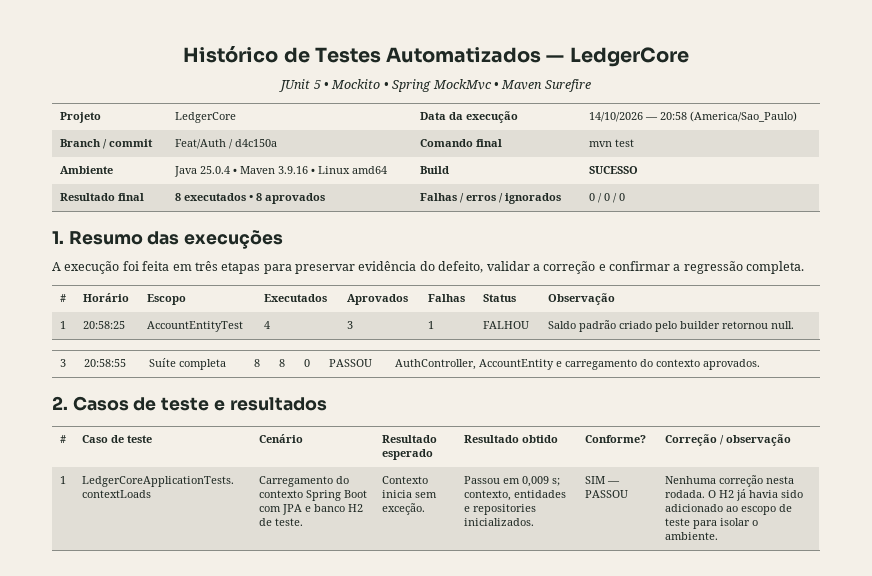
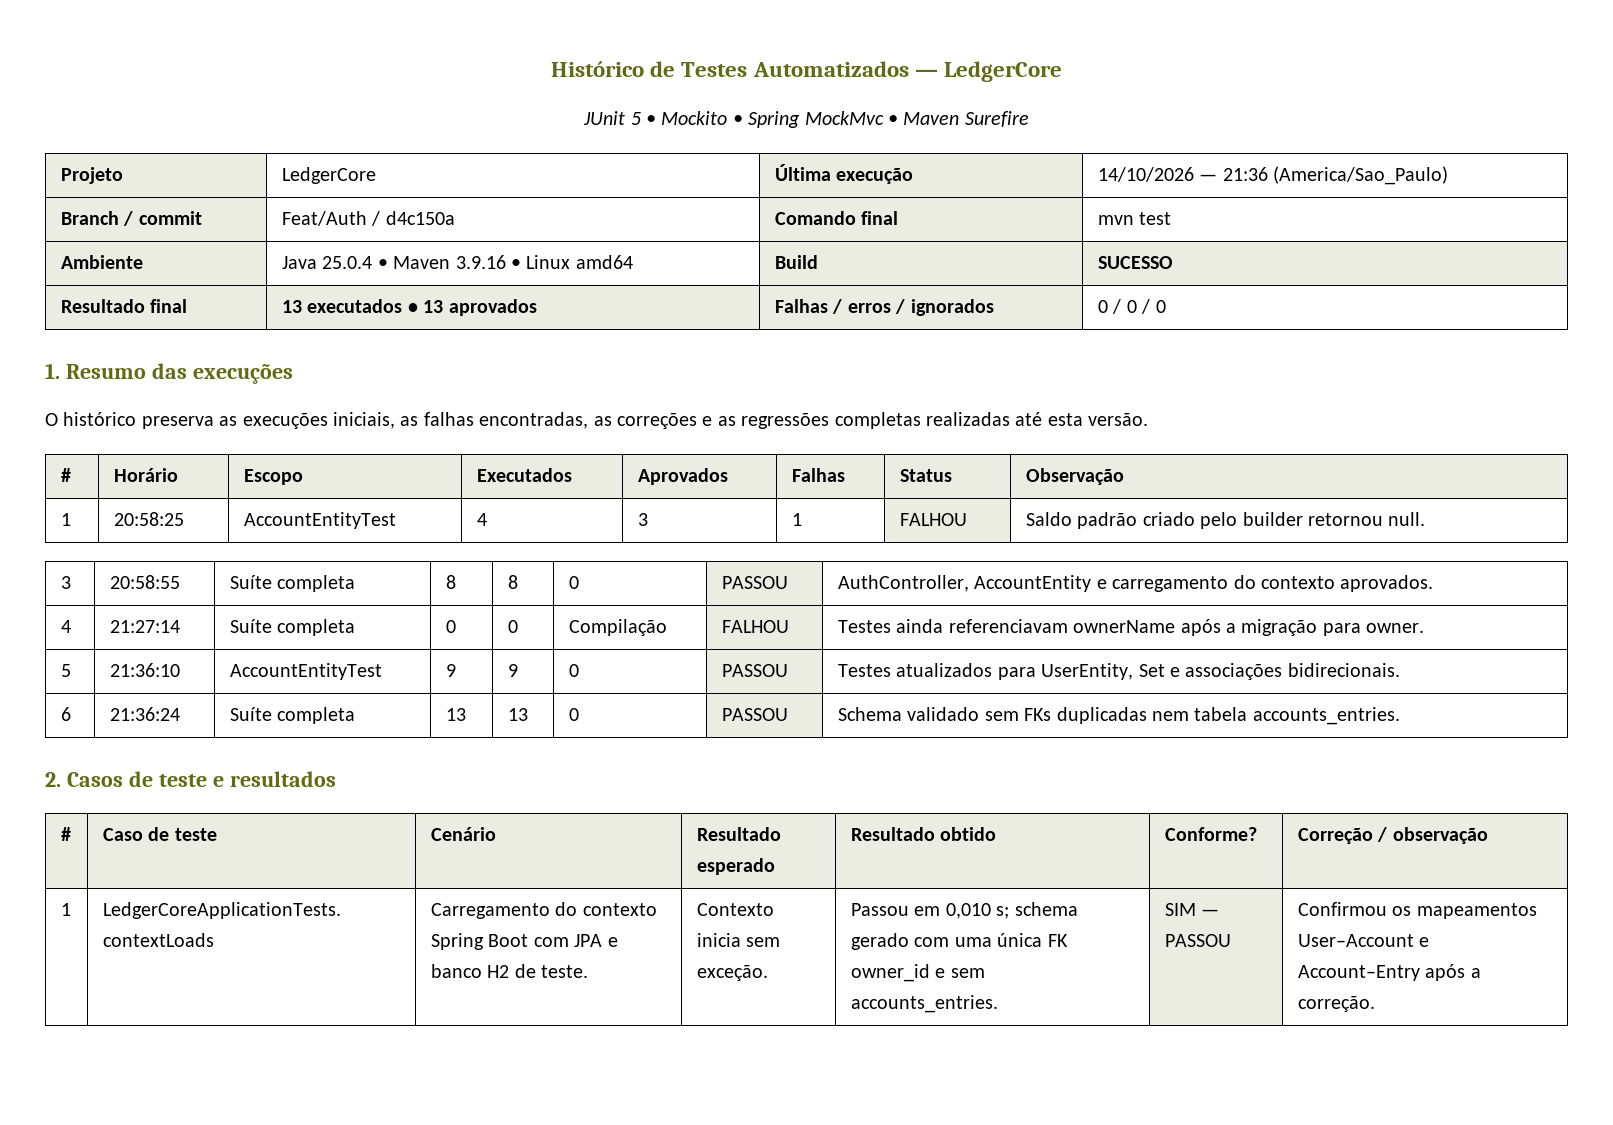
[419,112,463,120] Data da -> [774,164,831,181] Última
[659,112,687,120] 20:58 -> [1222,167,1268,181] 21:36
[174,193,181,201] 8 -> [281,300,302,313] 13
[255,193,262,201] 8 -> [423,300,444,313] 13
[52,261,805,274] A execução foi feita em três etapas para preservar evidência do defeito, validar a correção e confirmar a regressão completa. -> [45,412,1149,429] O histórico preserva as execuções iniciais, as falhas encontradas, as correções e as regressões completas realizadas até esta versão.
(760, 364) none -> [60,620,71,633] [109,620,180,633] [229,619,356,636] [445,620,456,633] [507,620,518,633] [568,619,667,636] [721,620,789,633] [837,619,1425,636] [60,664,71,677] [109,663,180,677] [229,663,382,680] [445,664,456,677] [507,664,518,677] [568,664,579,677] [721,664,788,677] [837,663,1400,680] [60,707,71,721] [109,707,180,721] [229,707,356,724] [445,708,466,721] [507,708,528,721] [568,708,579,721] [721,708,788,721] [837,707,1400,725] // 4 | 21:27:14 | Suíte completa | 0 | 0 | Compilação | FALHOU | Testes ainda referenciavam ownerName após a migração para owner. // 5 | 21:36:10 | AccountEntityTest | 9 | 9 | 0 | PASSOU | Testes atualizados para UserEntity, Set e associações bidirecionais. // 6 | 21:36:24 | Suíte completa | 13 | 13 | 0 | PASSOU | Schema validado sem FKs duplicadas nem tabela accounts_entries.
[521,476,560,487] [463,490,566,501] [463,504,536,515] [463,518,534,526] [584,476,620,484] [584,490,628,498] [664,475,794,487] [664,489,803,501] [664,504,792,515] [664,518,758,529] [664,532,718,540] 0,009 s; contexto, entidades e repositories inicializados. | SIM — PASSOU | Nenhuma correção nesta rodada. O H2 já havia sido adicionado ao escopo de teste para isolar o ambiente. -> [945,902,1078,919] [850,933,1068,950] [850,964,985,982] [850,995,998,1013] [1164,903,1220,916] [1164,934,1231,947] [1297,902,1537,919] [1297,934,1430,947] [1297,964,1481,981] [1297,996,1375,1012] 0,010 s; schema gerado com uma única FK owner_id e sem accounts_entries. | SIM — PASSOU | Confirmou os mapeamentos User–Account e Account–Entry após a correção.

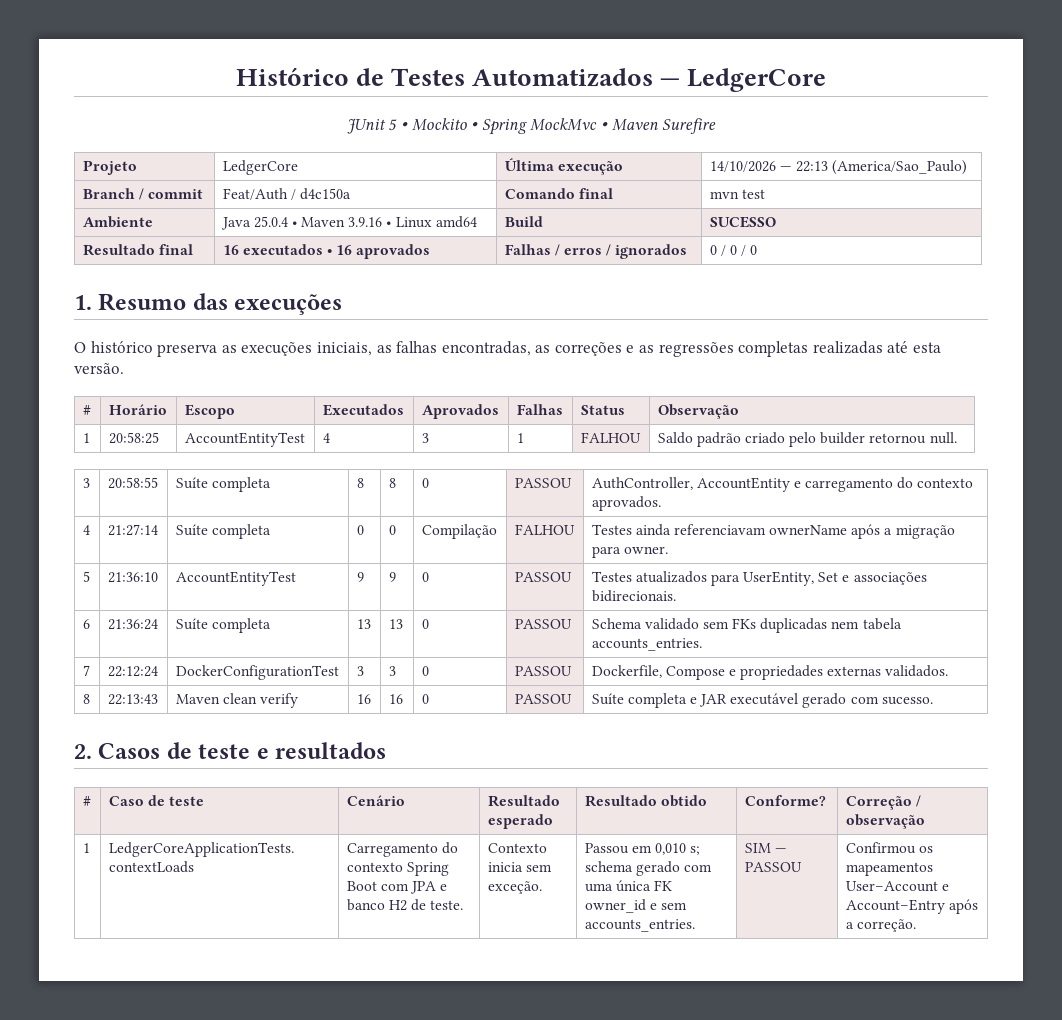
[1222,167,1268,181] 21:36 -> [795,161,828,172] 22:13
[281,300,302,313] 13 -> [222,245,239,255] 16
[423,300,444,313] 13 -> [336,245,353,255] 16
(1400, 716) none -> [82,665,90,676] [107,666,158,677] [175,665,339,680] [356,666,364,676] [388,666,396,676] [421,666,429,676] [514,666,572,676] [591,665,949,680] [82,694,90,704] [107,694,158,705] [175,693,298,708] [356,694,371,704] [388,694,403,704] [421,694,429,704] [514,694,572,704] [591,693,933,708] // 7 | 22:12:24 | DockerConfigurationTest | 3 | 3 | 0 | PASSOU | Dockerfile, Compose e propriedades externas validados. // 8 | 22:13:43 | Maven clean verify | 16 | 16 | 0 | PASSOU | Suíte completa e JAR executável gerado com sucesso.

